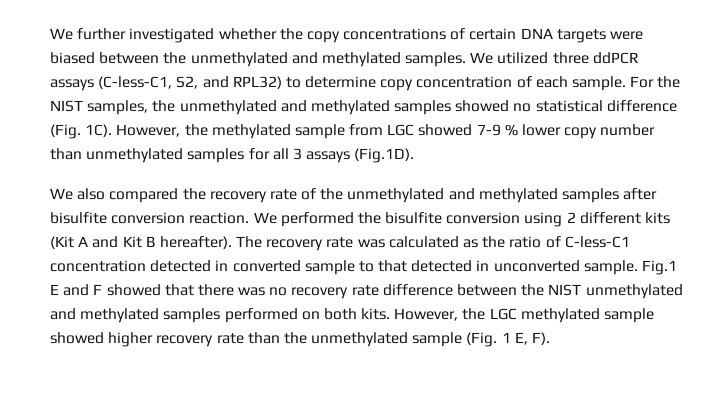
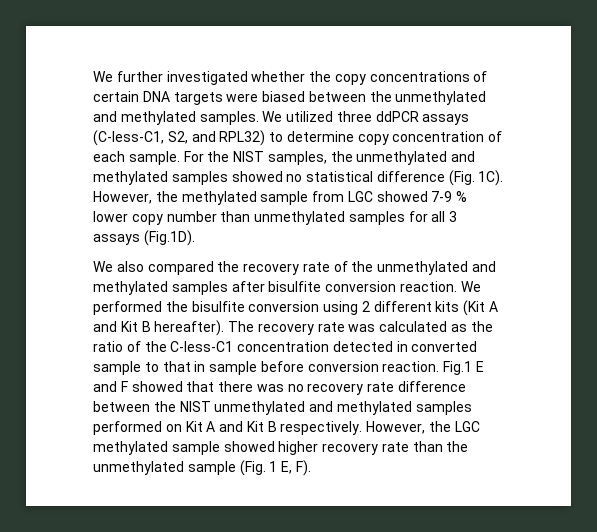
(561, 242) none -> [144,341,167,352] the
[411,260,638,275] detected in unconverted sample. -> [194,361,440,375] in sample before conversion reaction.
[323,308,391,320] both kits. -> [185,421,363,435] Kit A and Kit B respectively.

